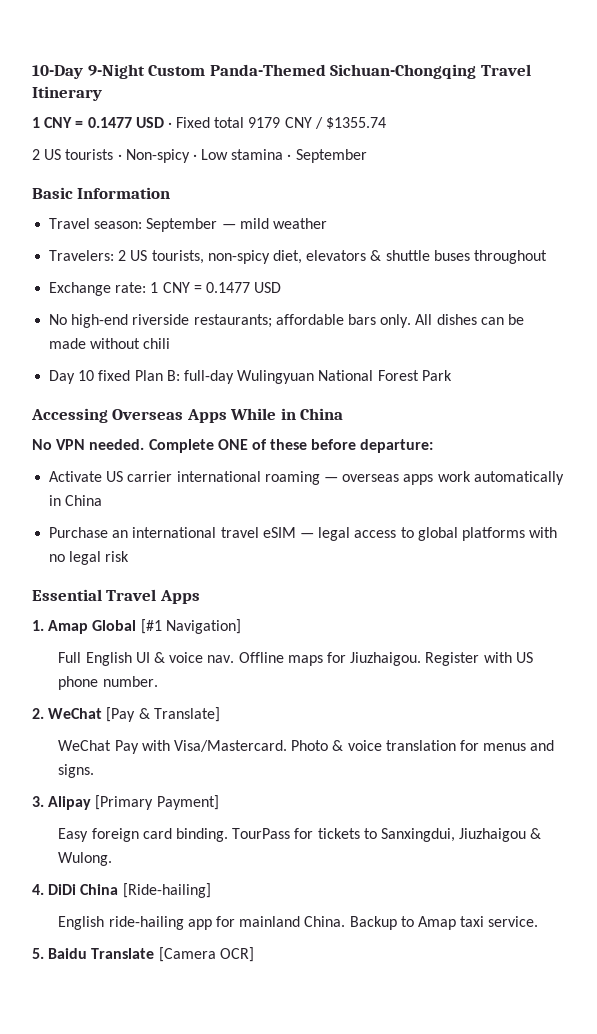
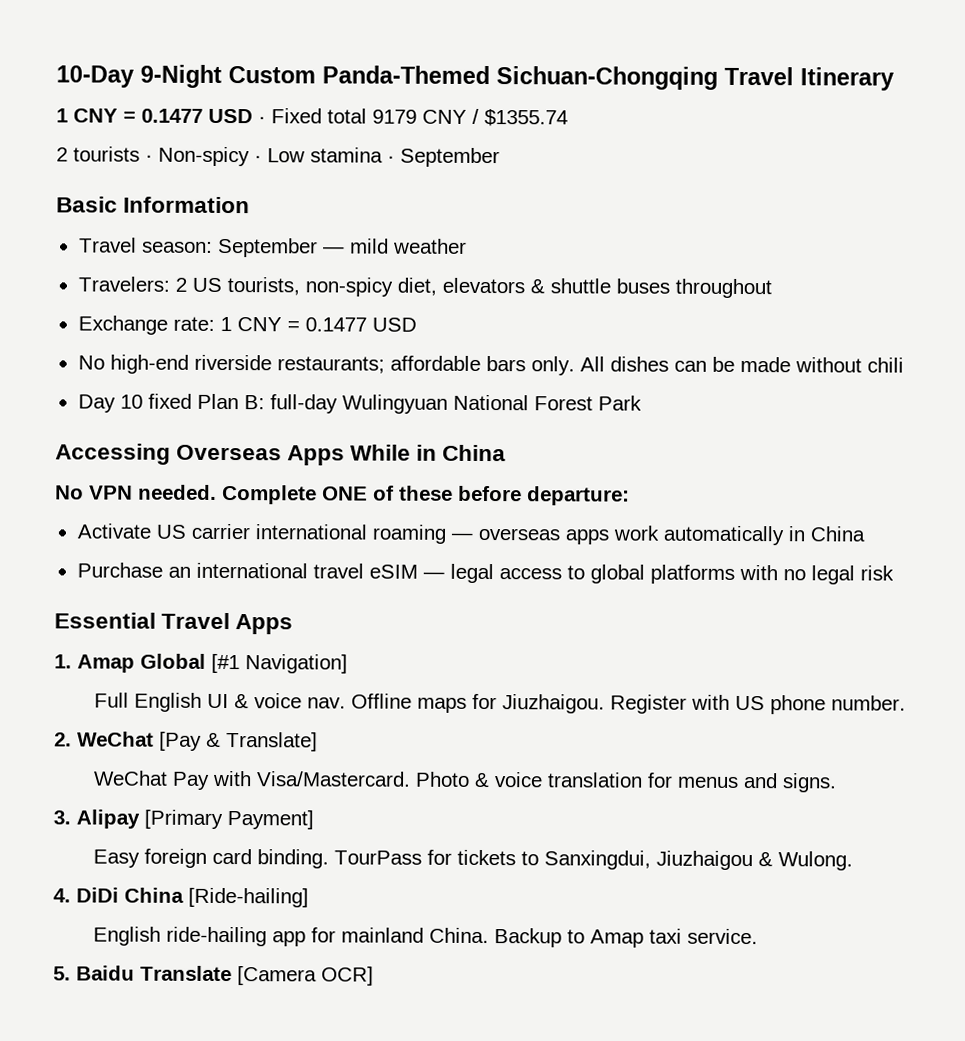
[44,149,62,160] US -> (68, 154) none

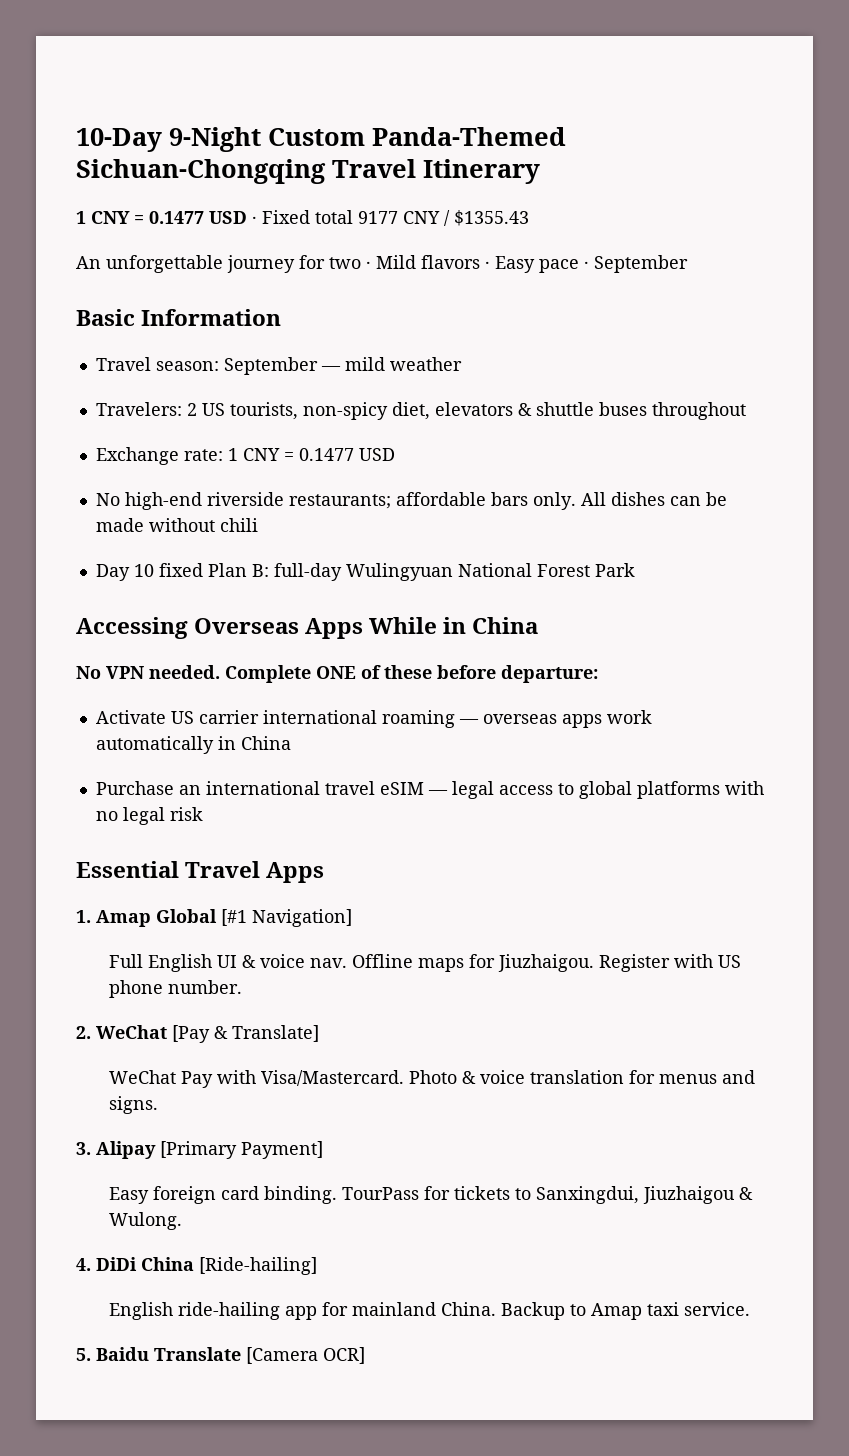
[372,109,417,124] 9179 -> [358,211,398,224] 9177
[484,109,568,127] [56,146,383,167] $1355.74 // 2 tourists · Non-spicy · Low stamina -> [454,210,529,226] [76,255,579,273] $1355.43 // An unforgettable journey for two · Mild flavors · Easy pace

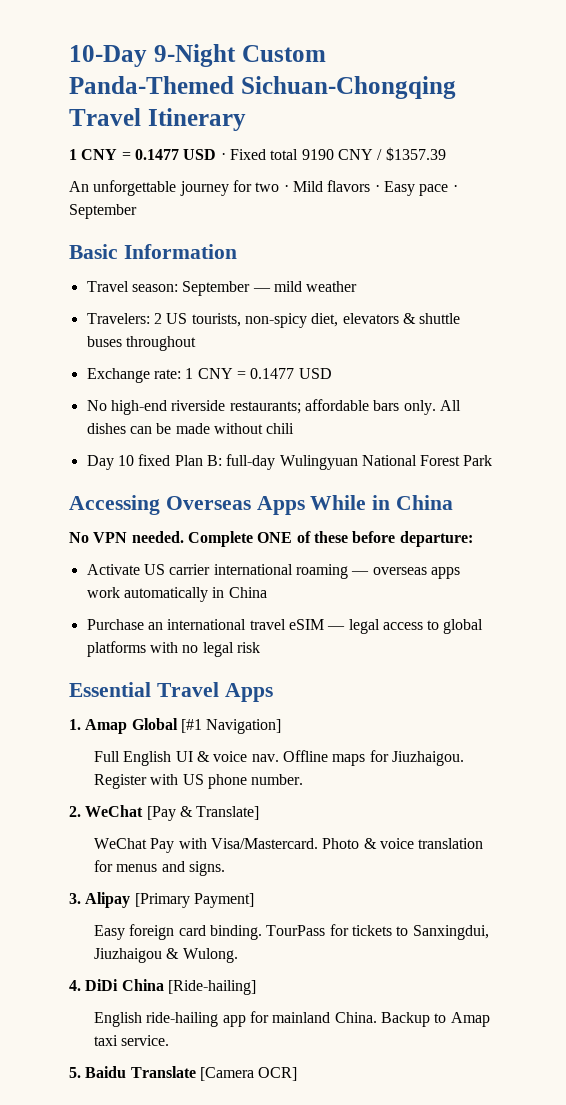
[358,211,398,224] 9177 -> [301,149,334,160] 9190
[454,210,529,226] $1355.43 -> [385,147,446,161] $1357.39

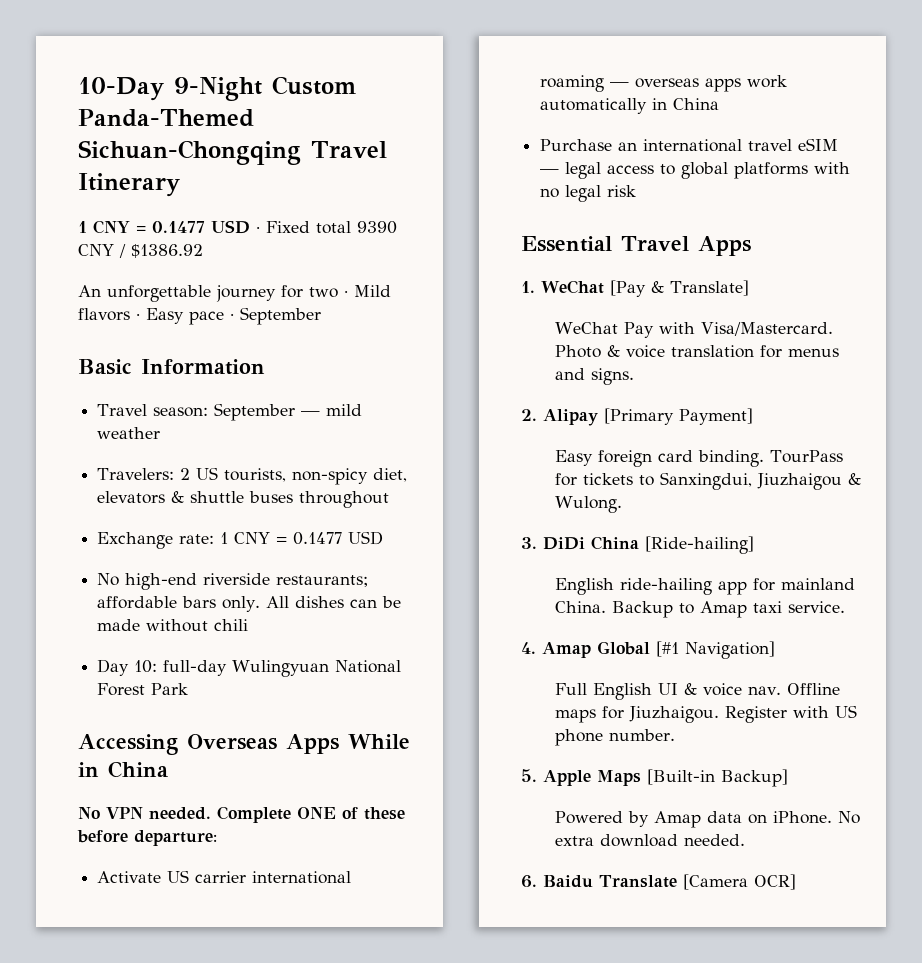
[301,149,334,160] 9190 -> [357,221,397,234] 9390
[385,147,446,161] $1357.39 -> [131,244,203,258] $1386.92
[117,454,222,466] 10 fixed Plan B: -> [134,660,158,673] 10:
(81, 724) none -> [541,280,749,297] [554,322,833,338] [554,345,839,358] [554,368,634,385] [521,408,753,426] [554,450,843,467] [554,472,861,490] [554,496,622,513] [521,536,754,554] [554,578,855,595] [554,601,845,618] [521,642,536,654] WeChat [Pay & Translate] // WeChat Pay with Visa/Mastercard. Photo & voice translation for menus and signs. // 2. Alipay [Primary Payment] // Easy foreign card binding. TourPass for tickets to Sanxingdui, Jiuzhaigou & Wulong. // 3. DiDi China [Ride-hailing] // English ride-hailing app for mainland China. Backup to Amap taxi service. // 4.
[69,805,260,821] [93,838,484,853] [93,860,225,876] [69,892,254,908] [93,924,489,940] [93,948,238,963] [69,979,256,995] [93,1011,490,1027] [93,1035,170,1046] [69,1067,81,1078] 2. WeChat [Pay & Translate] // WeChat Pay with Visa/Mastercard. Photo & voice translation for menus and signs. // 3. Alipay [Primary Payment] // Easy foreign card binding. TourPass for tickets to Sanxingdui, Jiuzhaigou & Wulong. // 4. DiDi China [Ride-hailing] // English ride-hailing app for mainland China. Backup to Amap taxi service. // 5. -> [521,769,788,787] [554,811,860,828] [554,834,745,847] [521,875,537,888] 5. Apple Maps [Built-in Backup] // Powered by Amap data on iPhone. No extra download needed. // 6.

